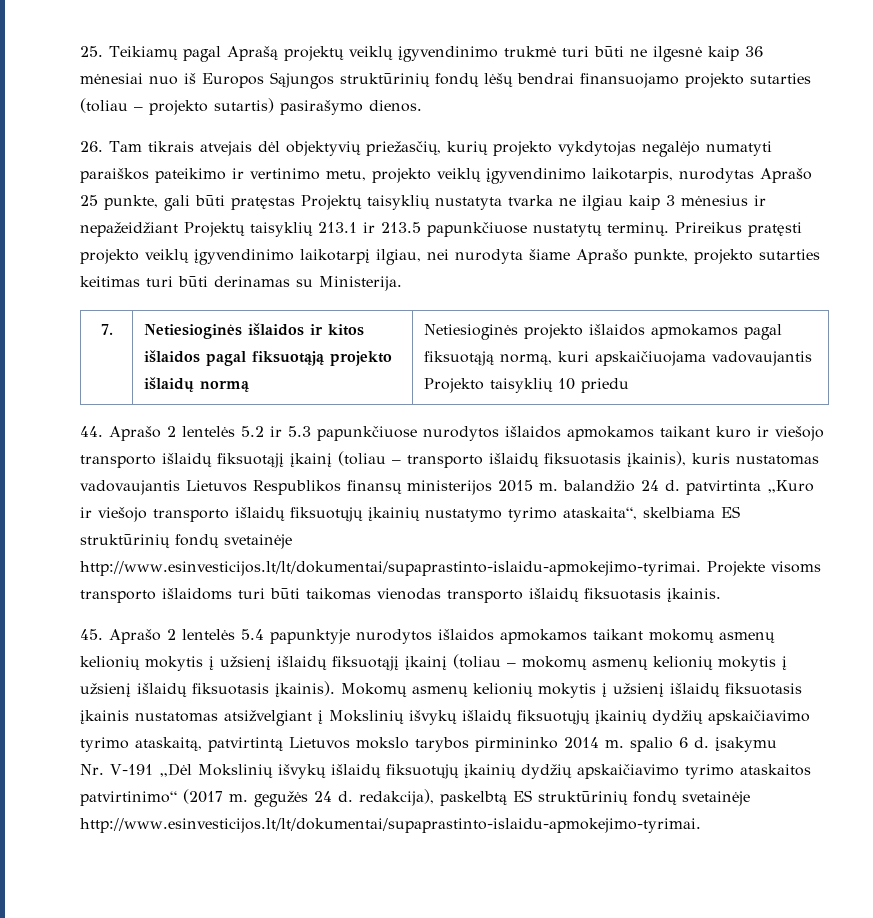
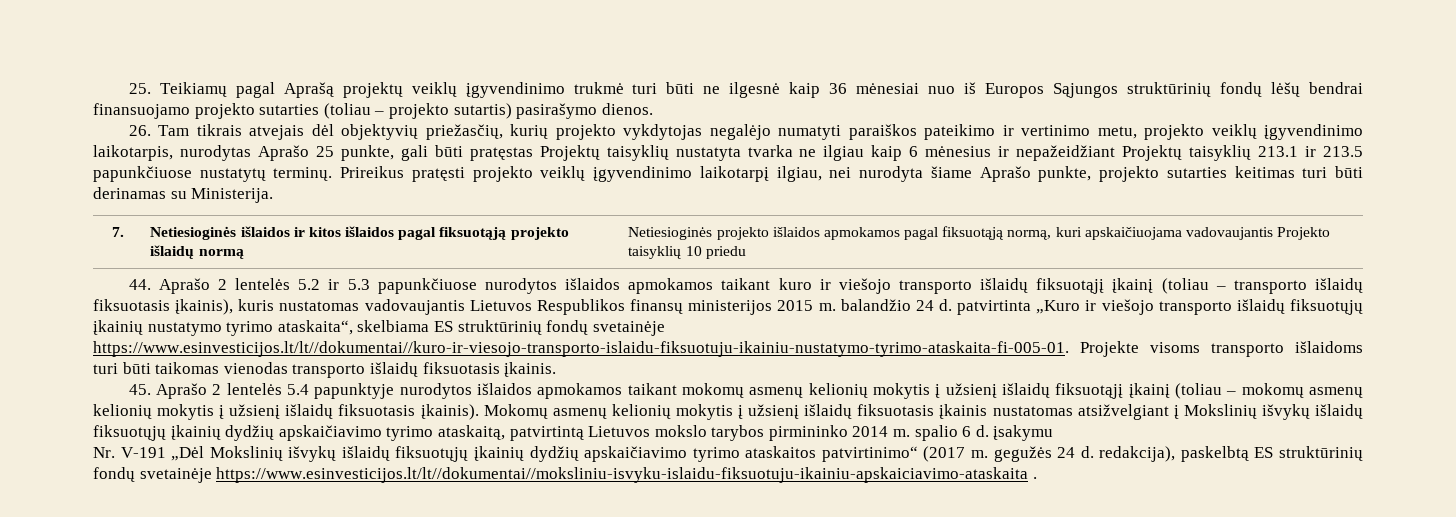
[666,195,675,206] 3 -> [909,146,919,157] 6
[80,561,701,576] http://www.esinvesticijos.lt/lt/dokumentai/supaprastinto-islaidu-apmokejimo-tyrimai. -> [93,341,1069,357] https://www.esinvesticijos.lt/lt//dokumentai//kuro-ir-viesojo-transporto-islaidu-fiksuotuju-ikainiu-nustatymo-tyrimo-ataskaita-fi-005-01.
[80,818,701,833] http://www.esinvesticijos.lt/lt/dokumentai/supaprastinto-islaidu-apmokejimo-tyrimai. -> [216,467,1037,483] https://www.esinvesticijos.lt/lt//dokumentai//moksliniu-isvyku-islaidu-fiksuotuju-ikainiu-apskaiciavimo-ataskaita .

